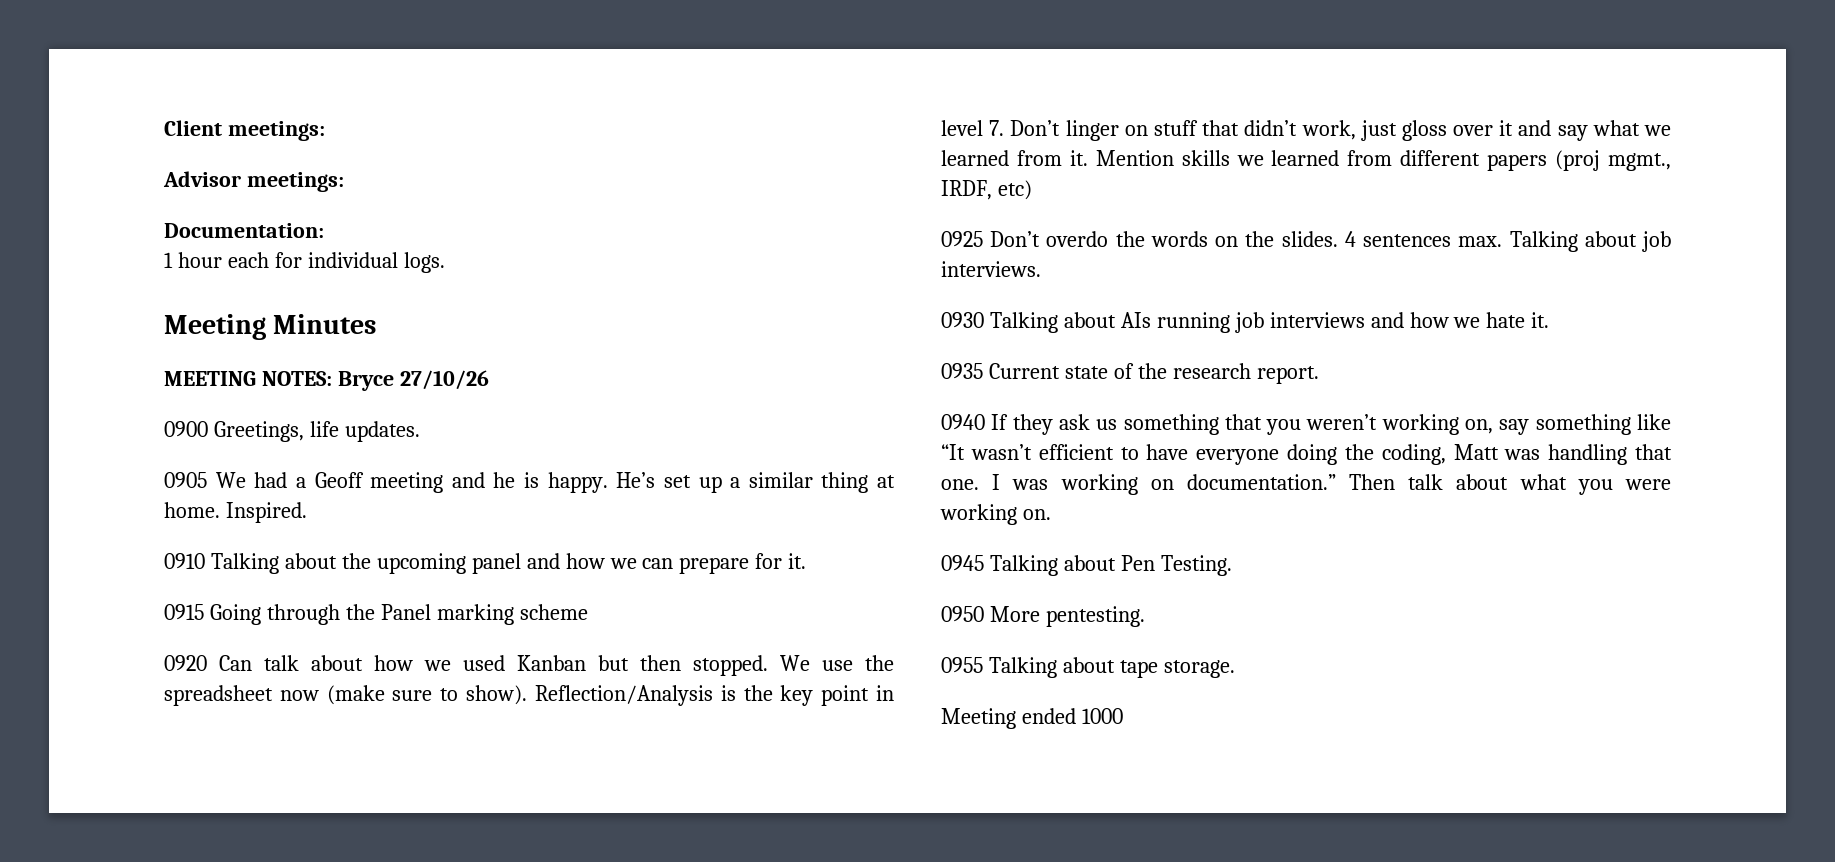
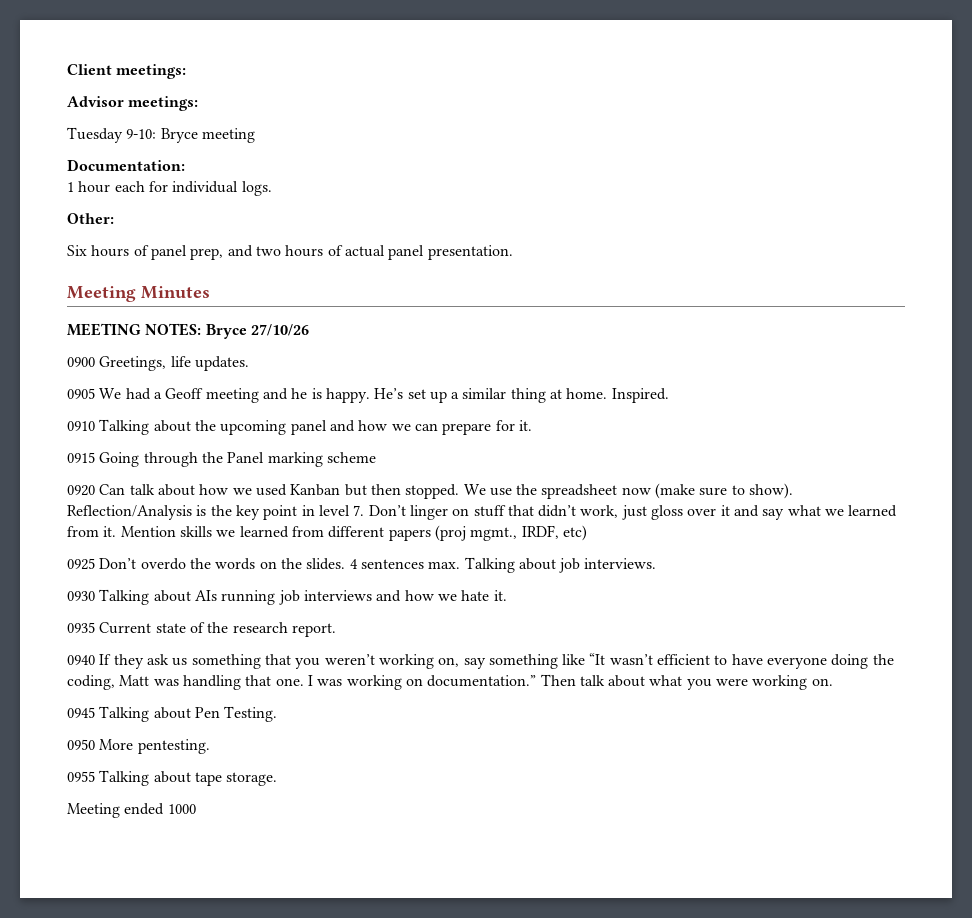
(344, 182) none -> [67,127,255,143] // Tuesday 9-10: Bryce meeting
(445, 262) none -> [67,213,114,224] [67,245,513,260] // Other: // Six hours of panel prep, and two hours of actual panel presentation.

